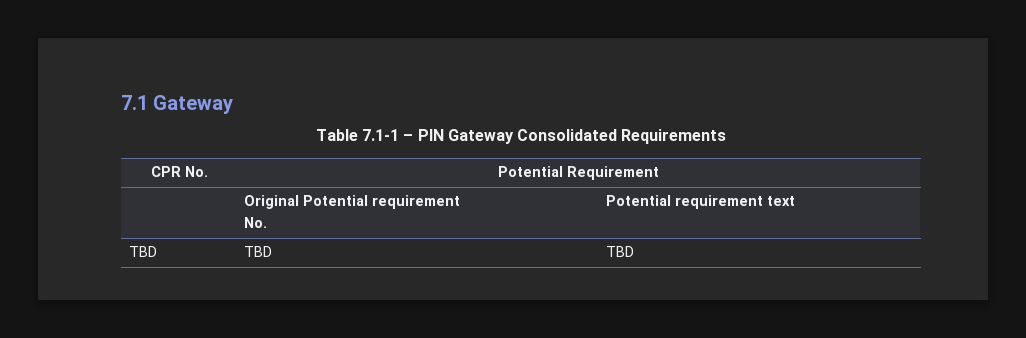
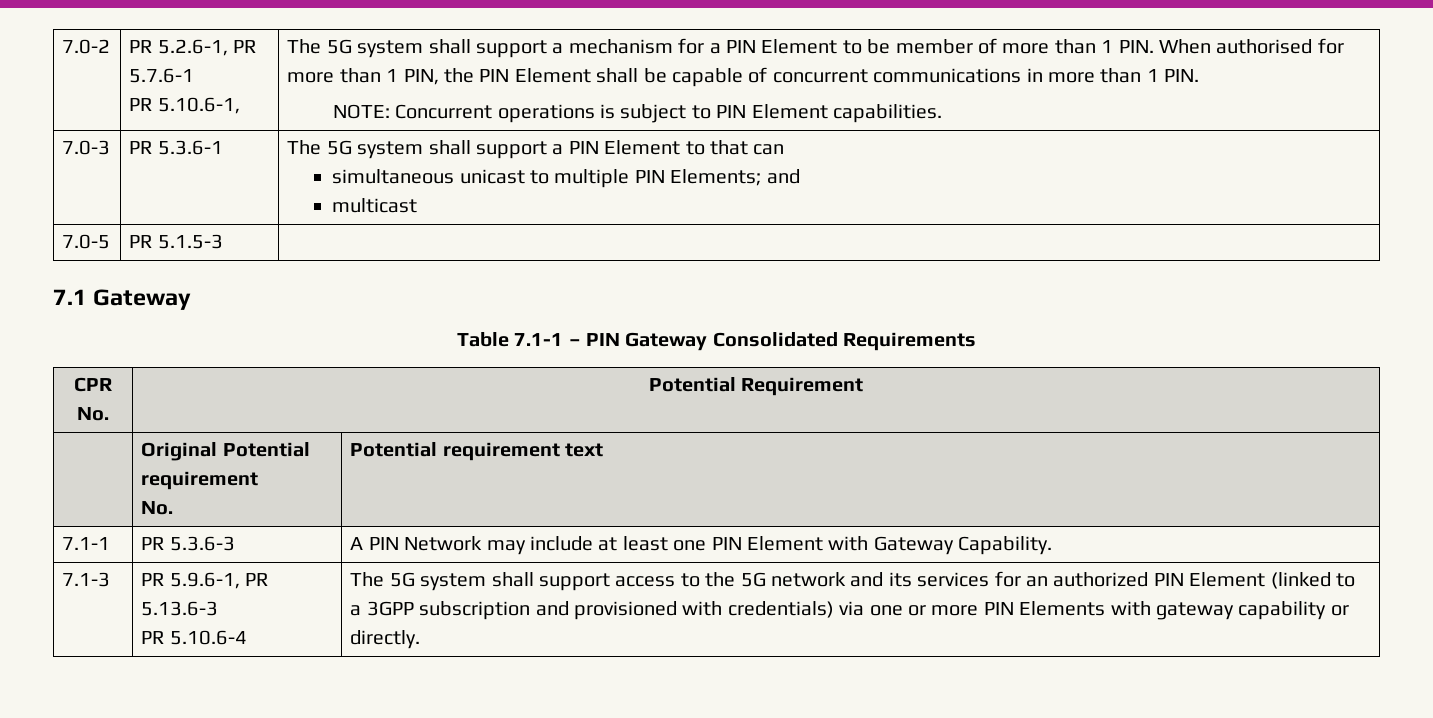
(121, 102) none -> [62,39,111,54] [129,39,257,56] [129,68,195,83] [129,97,240,114] [287,38,1344,58] [287,67,1200,87] [332,104,943,123] [62,140,111,155] [129,140,223,155] [287,140,785,159] [332,169,800,188] [332,198,418,213] [62,234,111,249] [129,234,223,249] 7.0-2 | PR 5.2.6-1, PR 5.7.6-1 // PR 5.10.6-1, | The 5G system shall support a mechanism for a PIN Element to be member of more than 1 PIN. When authorised for more than 1 PIN, the PIN Element shall be capable of concurrent communications in more than 1 PIN. // NOTE: Concurrent operations is subject to PIN Element capabilities. // 7.0-3 | PR 5.3.6-1 | The 5G system shall support a PIN Element to that can // simultaneous unicast to multiple PIN Elements; and // multicast // 7.0-5 | PR 5.1.5-3 | //
[128,246,157,257] [243,246,272,257] [605,246,634,257] TBD | TBD | TBD -> [62,537,111,550] [141,536,235,551] [350,536,1053,555] [62,572,111,587] [141,572,269,589] [141,601,219,616] [141,630,247,645] [350,571,1356,591] [350,601,1349,620] [350,630,421,649] 7.1-1 | PR 5.3.6-3 | A PIN Network may include at least one PIN Element with Gateway Capability. // 7.1-3 | PR 5.9.6-1, PR 5.13.6-3 // PR 5.10.6-4 | The 5G system shall support access to the 5G network and its services for an authorized PIN Element (linked to a 3GPP subscription and provisioned with credentials) via one or more PIN Elements with gateway capability or directly.

